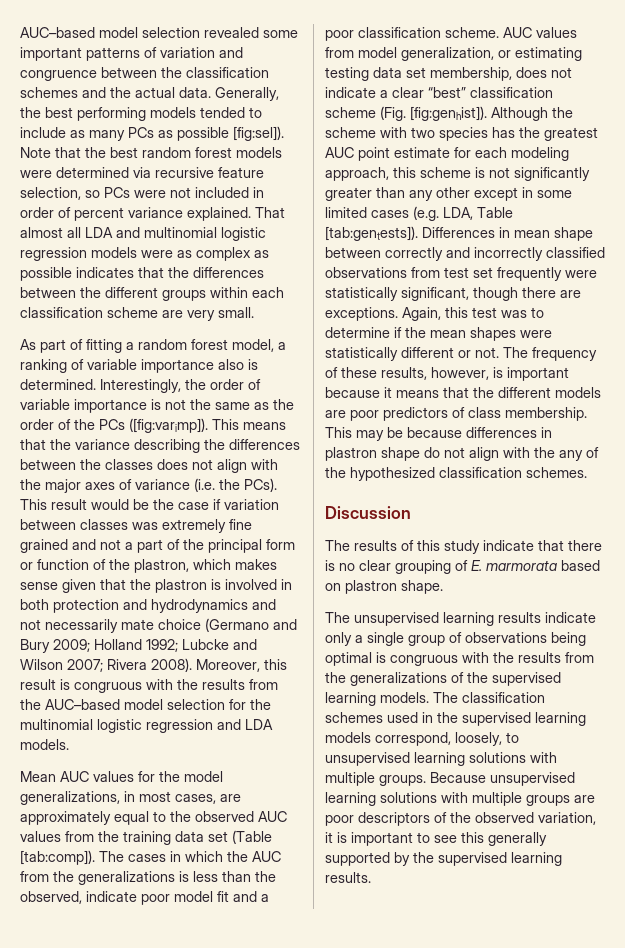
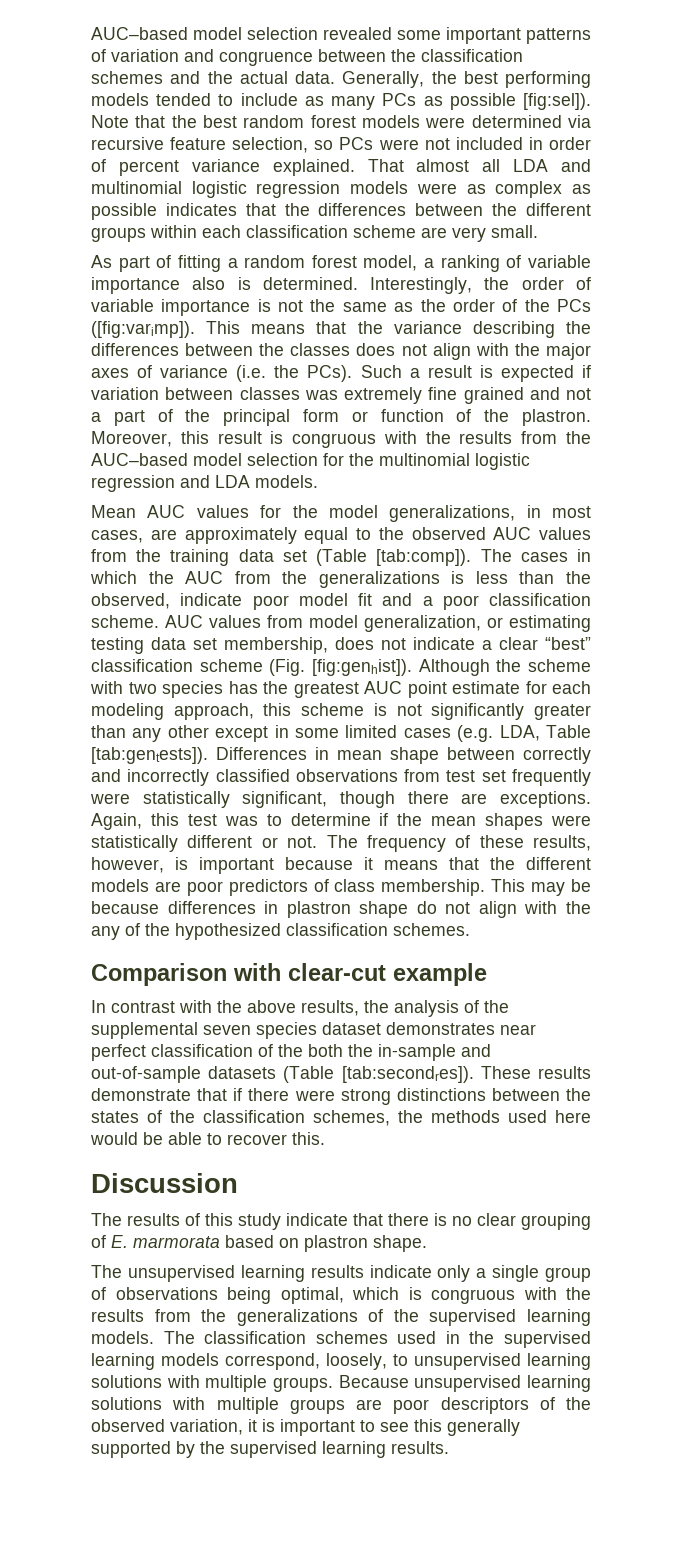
[20,499,209,510] This result would be the case -> [360,365,574,382] Such a result is expected
[134,559,277,573] [20,579,292,593] [20,599,276,613] [20,618,297,633] [20,639,257,653] [20,658,192,672] plastron, which makes sense given that the plastron is involved in both protection and hydrodynamics and not necessarily mate choice (Germano and Bury 2009; Holland 1992; Lubcke and Wilson 2007; Rivera 2008). -> [522,409,591,426] plastron.
(587, 472) none -> [91,963,487,986] [91,1000,509,1017] [91,1022,536,1039] [91,1044,491,1061] [91,1066,591,1083] [91,1088,591,1105] [91,1110,591,1126] [90,1132,325,1145] // Comparison with clear-cut example // In contrast with the above results, the analysis of the supplemental seven species dataset demonstrates near perfect classification of the both the in-sample and out-of-sample datasets (Table [tab:secondres]). These results demonstrate that if there were strong distinctions between the states of the classification schemes, the methods used here would be able to recover this.
[325,652,372,666] optimal -> [280,1287,399,1304] optimal, which

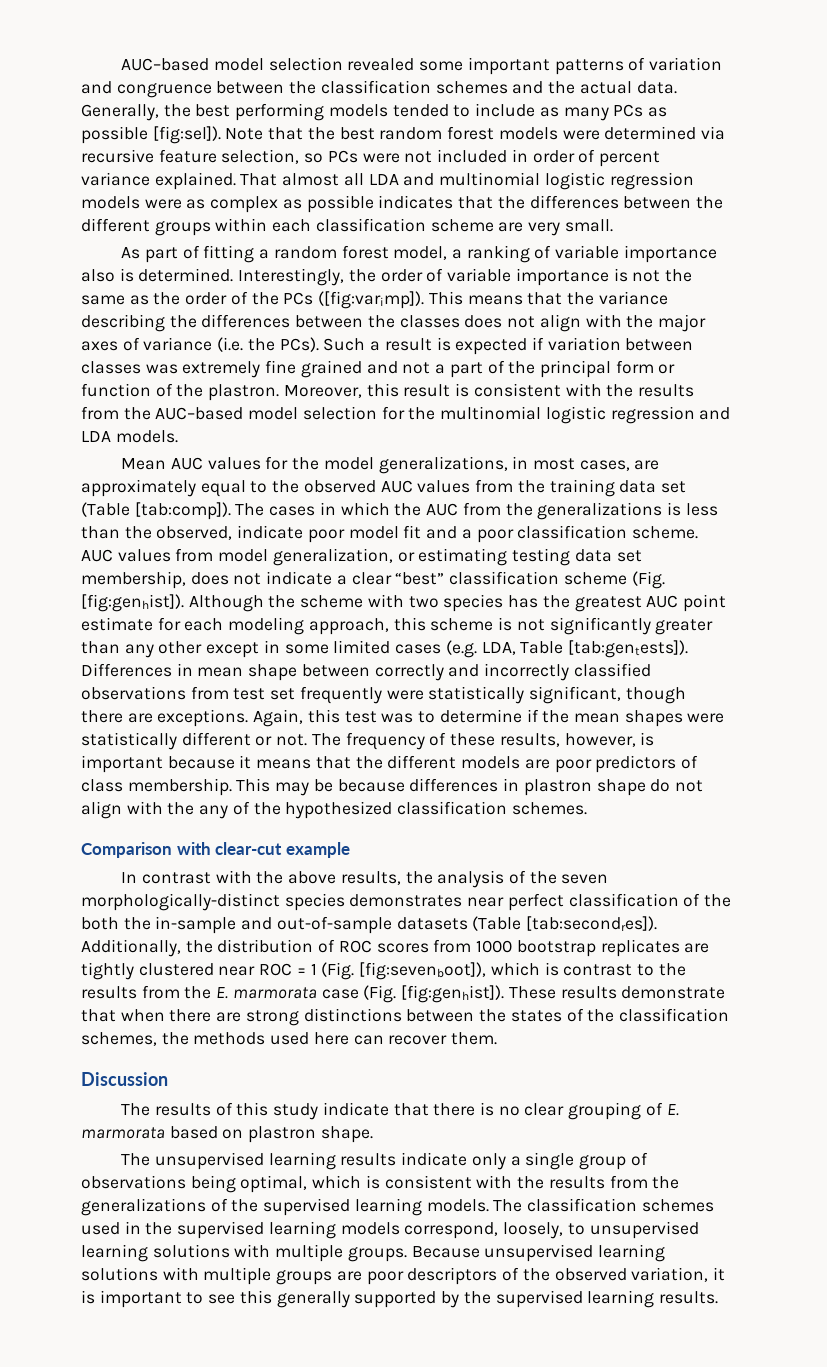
[292,433,377,448] congruous -> [473,383,561,397] consistent
[91,1022,381,1039] supplemental seven species dataset -> [561,874,609,884] [81,893,345,911] seven morphologically-distinct species
(474, 1074) none -> [81,939,710,957] [81,962,686,980] [81,985,505,1003] Additionally, the distribution of ROC scores from 1000 bootstrap replicates are tightly clustered near ROC = 1 (Fig. [fig:sevenboot]), which is contrast to the results from the E. marmorata case (Fig. [fig:genhist]).
[233,1088,335,1101] if there were -> [120,1009,242,1022] when there are
[90,1132,325,1145] would be able to recover this. -> [353,1032,498,1045] can recover them.
[431,1289,515,1304] congruous -> [384,1175,472,1189] consistent

